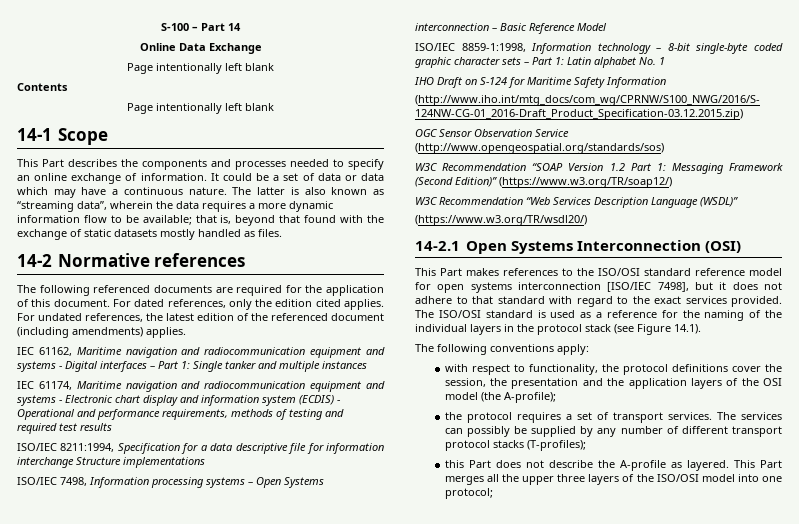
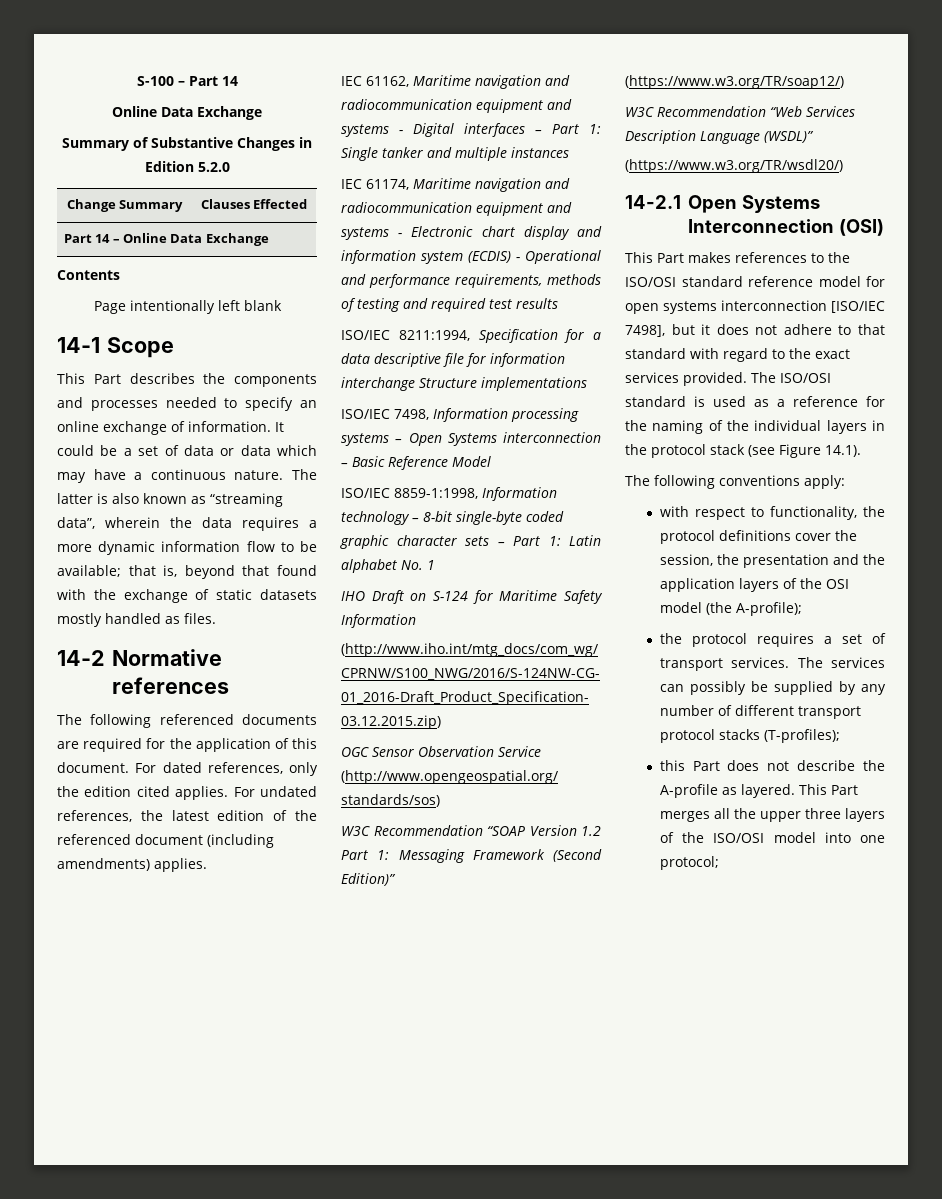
[127,63,274,74] Page intentionally left blank -> [62,137,312,151] [144,161,230,172] [66,199,184,212] [200,199,308,209] [63,233,269,246] Summary of Substantive Changes in Edition 5.2.0 // Change Summary | Clauses Effected // Part 14 – Online Data Exchange

